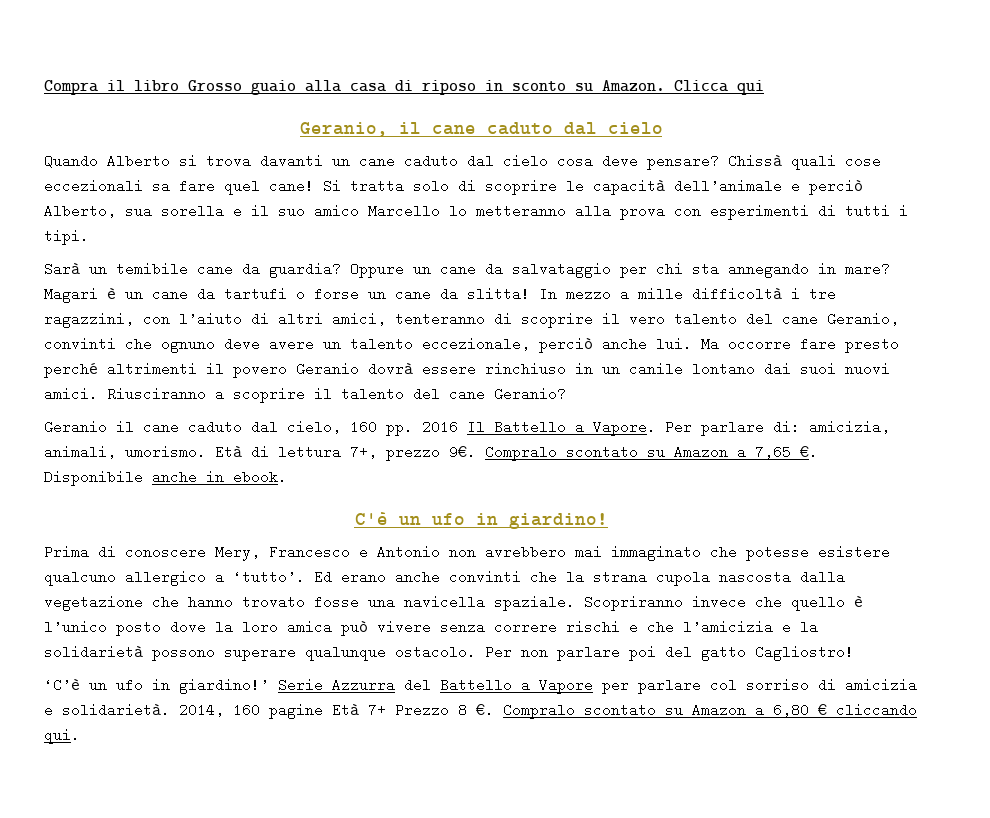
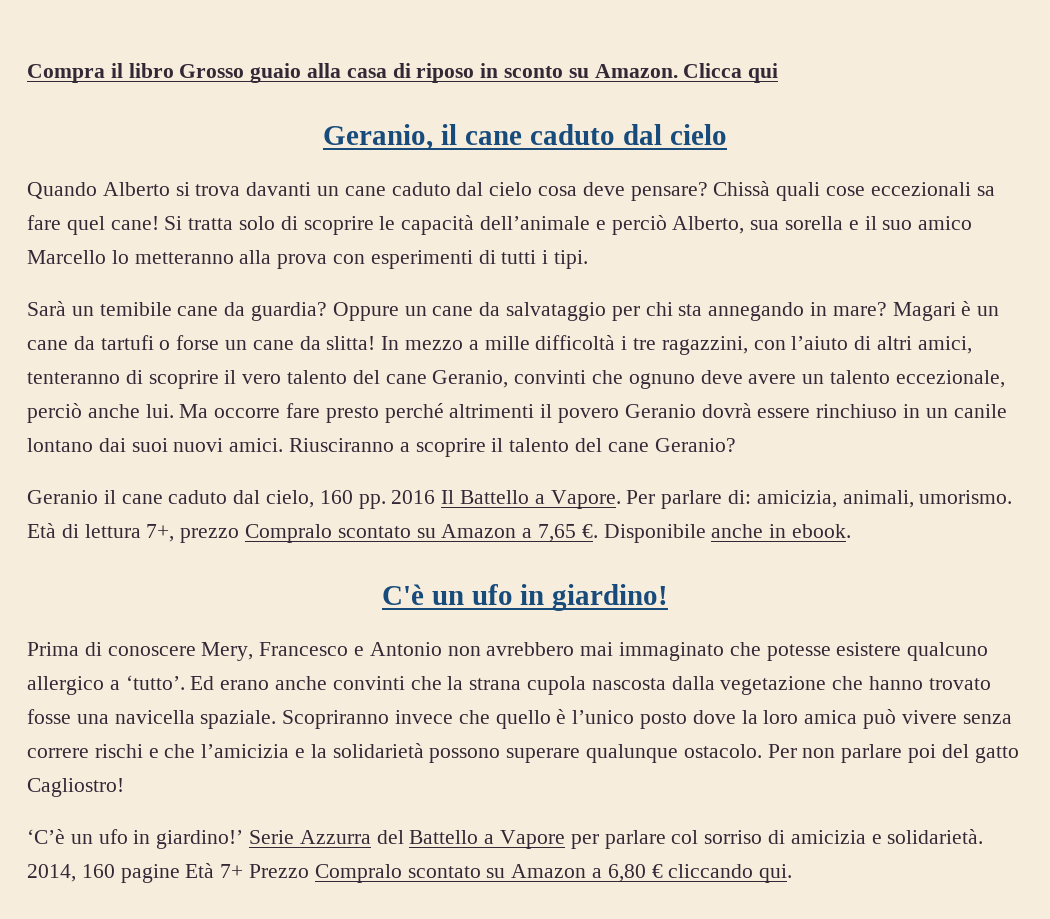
[449,445,476,459] 9€. -> (240, 535) none
[458,703,494,717] 8 €. -> (310, 871) none

